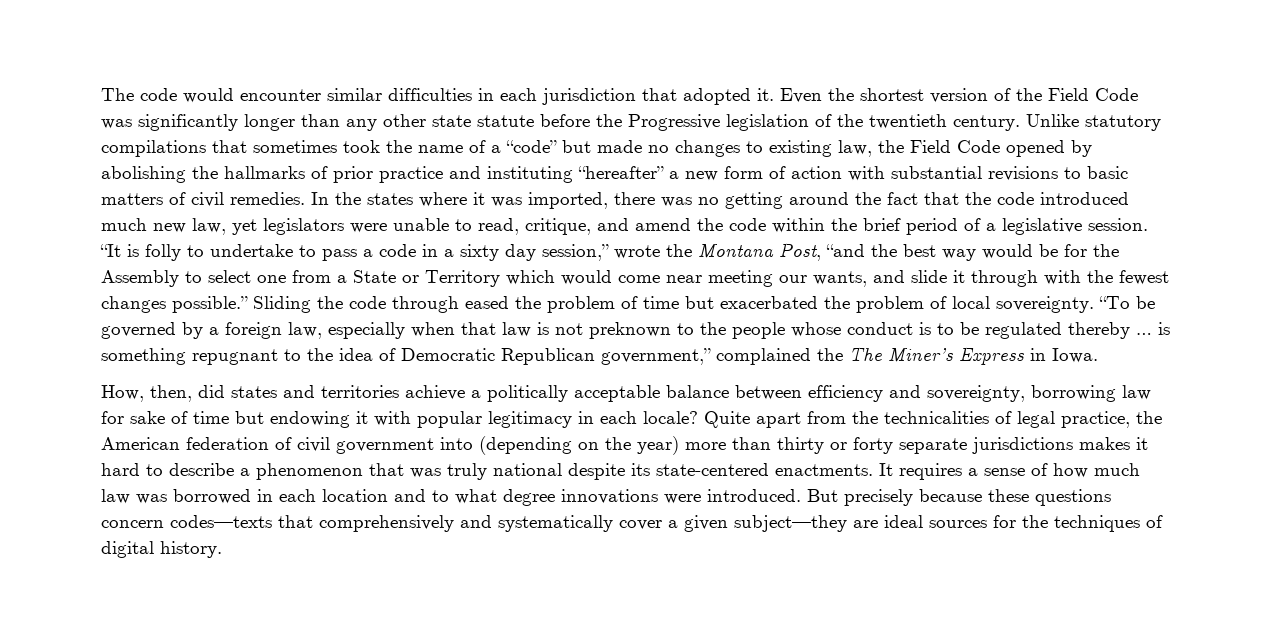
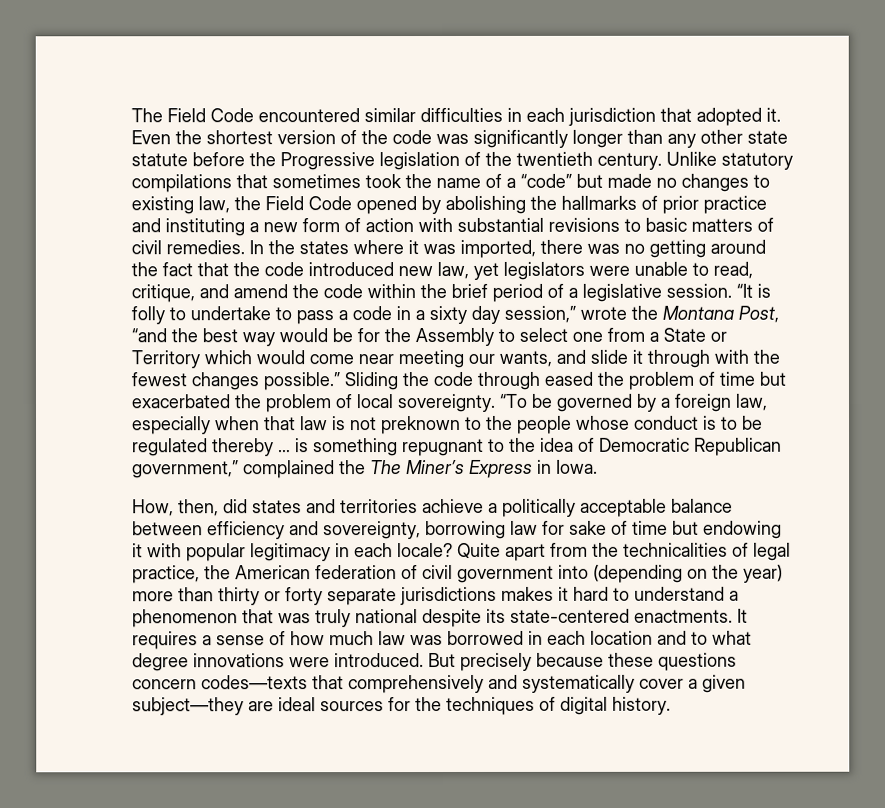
[101,88,321,103] The code would encounter -> [131,108,360,123] The Field Code encountered
[1048,88,1138,101] Field Code -> [392,130,432,145] code
[578,166,664,179] “hereafter” -> (245, 227) none
[101,218,147,231] much -> (394, 269) none
[169,463,234,476] describe -> [634,586,725,601] understand

